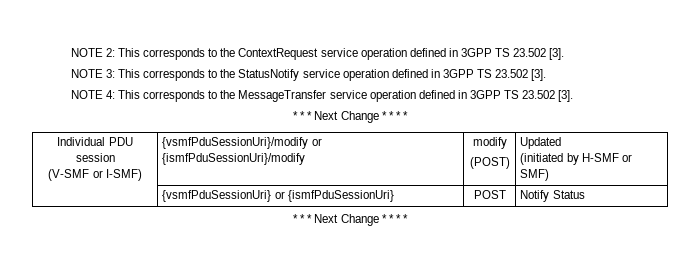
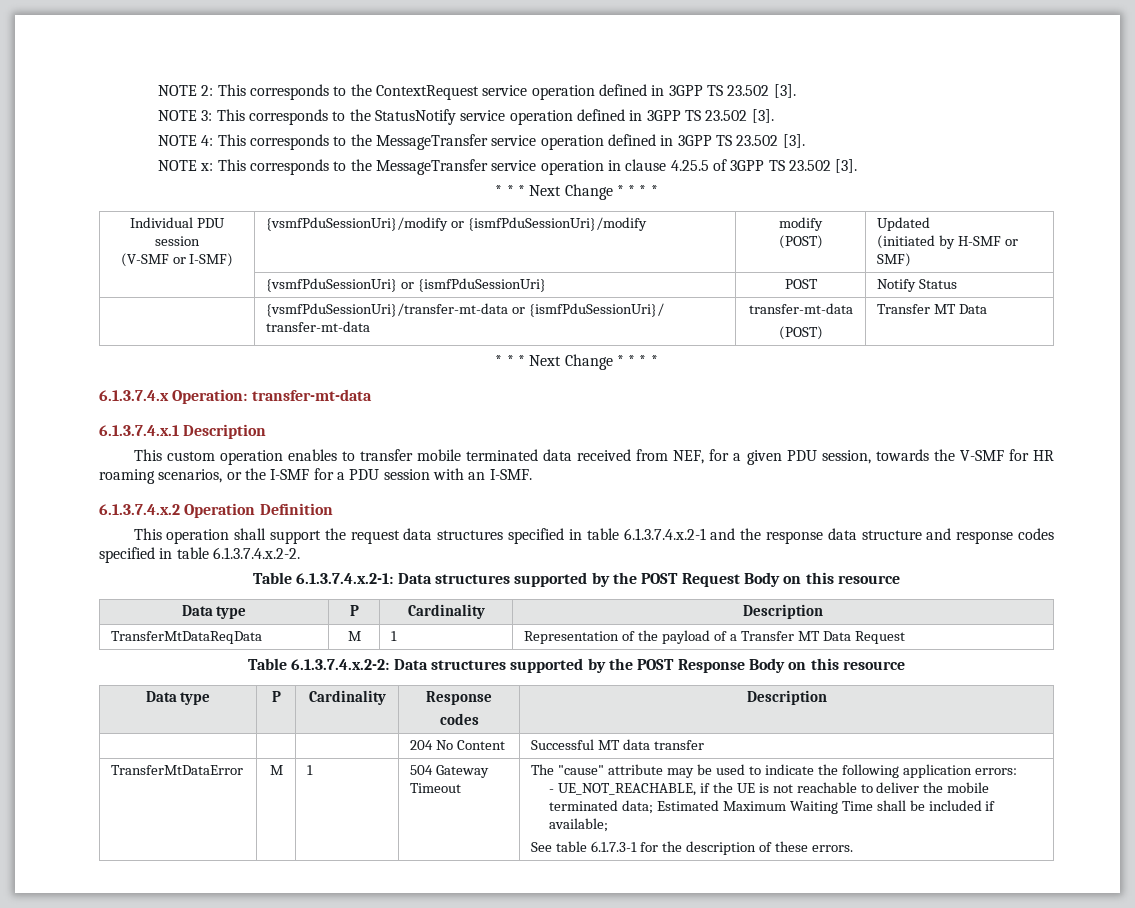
(574, 96) none -> [158,159,858,175] // NOTE x: This corresponds to the MessageTransfer service operation in clause 4.25.5 of 3GPP TS 23.502 [3].
[293,214,408,226] // * * * Next Change * * * * -> [266,303,665,317] [266,321,371,332] [748,303,853,314] [778,326,823,340] [877,304,988,314] [495,354,658,370] [99,389,372,404] [99,424,267,439] [133,449,1055,465] [99,468,532,484] [99,503,333,518] [133,528,1055,544] [99,547,300,563] [253,572,900,587] [181,605,247,619] [349,605,359,616] [407,604,485,619] [743,604,823,619] [111,631,263,644] [347,631,361,641] [391,631,398,641] [524,630,905,644] [248,658,905,673] [145,691,211,705] [271,691,281,702] [308,690,386,705] [426,691,492,705] [439,713,479,725] [746,690,827,705] [410,740,506,750] [531,739,705,750] [111,765,244,775] [269,765,283,775] [307,765,314,775] [410,765,490,778] [410,783,462,793] [531,764,1017,778] [549,782,990,796] [549,800,996,814] [549,818,609,832] [531,841,853,855] // | {vsmfPduSessionUri}/transfer-mt-data or {ismfPduSessionUri}/ transfer-mt-data | transfer-mt-data // (POST) | Transfer MT Data // * * * Next Change * * * * // 6.1.3.7.4.x Operation: transfer-mt-data // 6.1.3.7.4.x.1 Description // This custom operation enables to transfer mobile terminated data received from NEF, for a given PDU session, towards the V-SMF for HR roaming scenarios, or the I-SMF for a PDU session with an I-SMF. // 6.1.3.7.4.x.2 Operation Definition // This operation shall support the request data structures specified in table 6.1.3.7.4.x.2-1 and the response data structure and response codes specified in table 6.1.3.7.4.x.2-2. // Table 6.1.3.7.4.x.2-1: Data structures supported by the POST Request Body on this resource // Data type | P | Cardinality | Description // TransferMtDataReqData | M | 1 | Representation of the payload of a Transfer MT Data Request // Table 6.1.3.7.4.x.2-2: Data structures supported by the POST Response Body on this resource // Data type | P | Cardinality | Response // codes | Description // | | | 204 No Content | Successful MT data transfer // TransferMtDataError | M | 1 | 504 Gateway Timeout | The "cause" attribute may be used to indicate the following application errors: // - UE_NOT_REACHABLE, if the UE is not reachable to deliver the mobile terminated data; Estimated Maximum Waiting Time shall be included if available; // See table 6.1.7.3-1 for the description of these errors.

